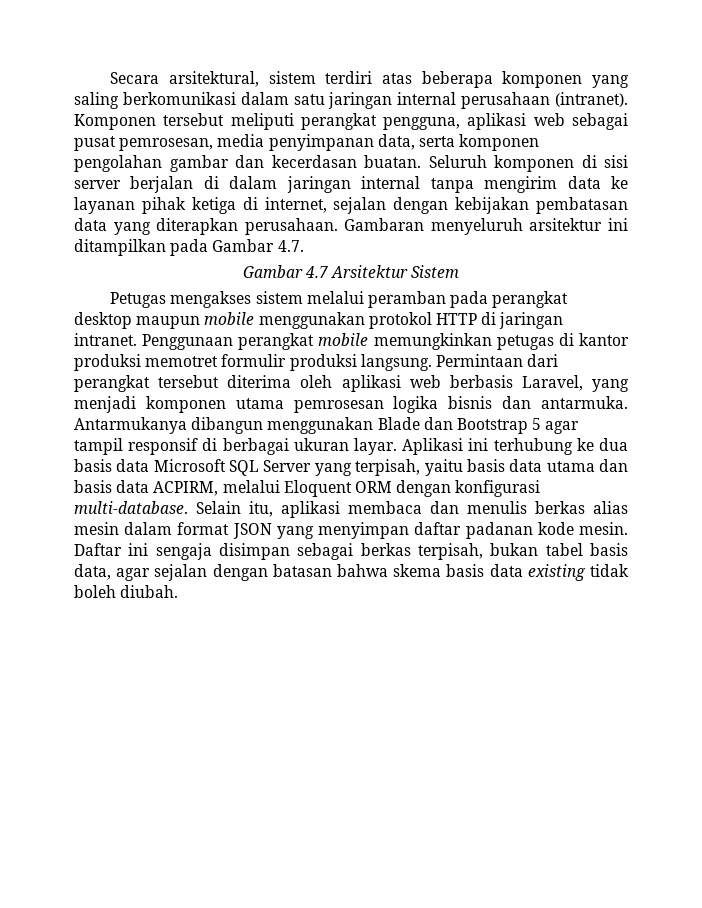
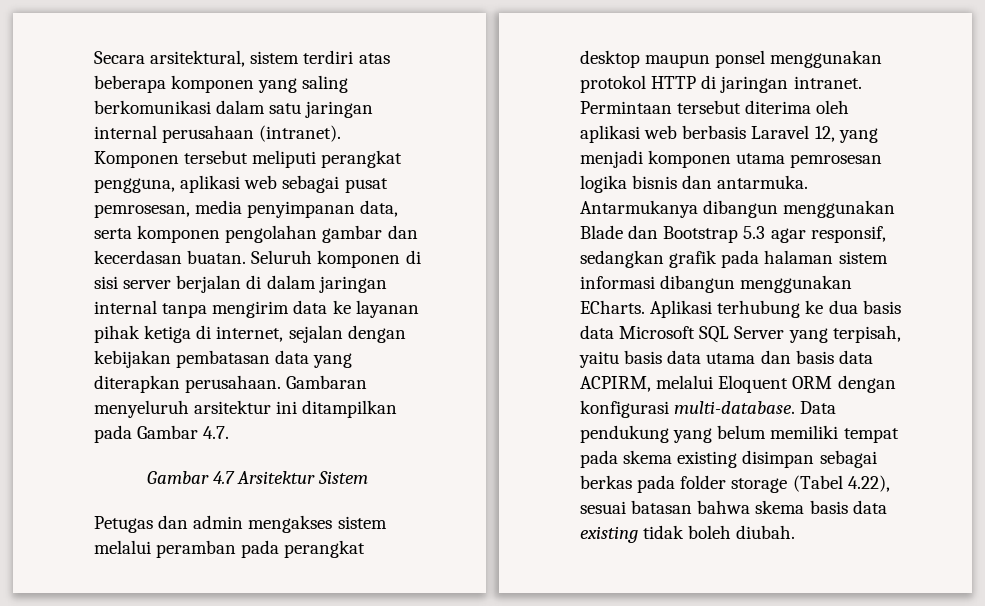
(167, 300) none -> [158,515,244,529] dan admin
[204,312,255,325] mobile -> [715,50,766,68] ponsel
[142,333,629,350] [74,354,559,371] [74,375,150,392] Penggunaan perangkat mobile memungkinkan petugas di kantor produksi memotret formulir produksi langsung. Permintaan dari perangkat -> [580,101,672,114] Permintaan
[521,375,583,391] Laravel, -> [751,125,835,142] Laravel 12,
[532,418,580,434] [74,438,489,455] 5 agar tampil responsif di berbagai ukuran layar. Aplikasi ini -> [743,226,886,243] [580,250,888,268] [580,275,853,293] [580,300,713,318] 5.3 agar responsif, sedangkan grafik pada halaman sistem informasi dibangun menggunakan ECharts. Aplikasi
[196,501,628,518] [74,522,628,539] [74,543,628,560] [74,564,268,581] Selain itu, aplikasi membaca dan menulis berkas alias mesin dalam format JSON yang menyimpan daftar padanan kode mesin. Daftar ini sengaja disimpan sebagai berkas terpisah, bukan tabel basis data, agar sejalan dengan -> [800,401,837,414] [580,425,899,443] [580,450,877,468] [580,475,890,493] [580,501,626,514] Data pendukung yang belum memiliki tempat pada skema existing disimpan sebagai berkas pada folder storage (Tabel 4.22), sesuai

